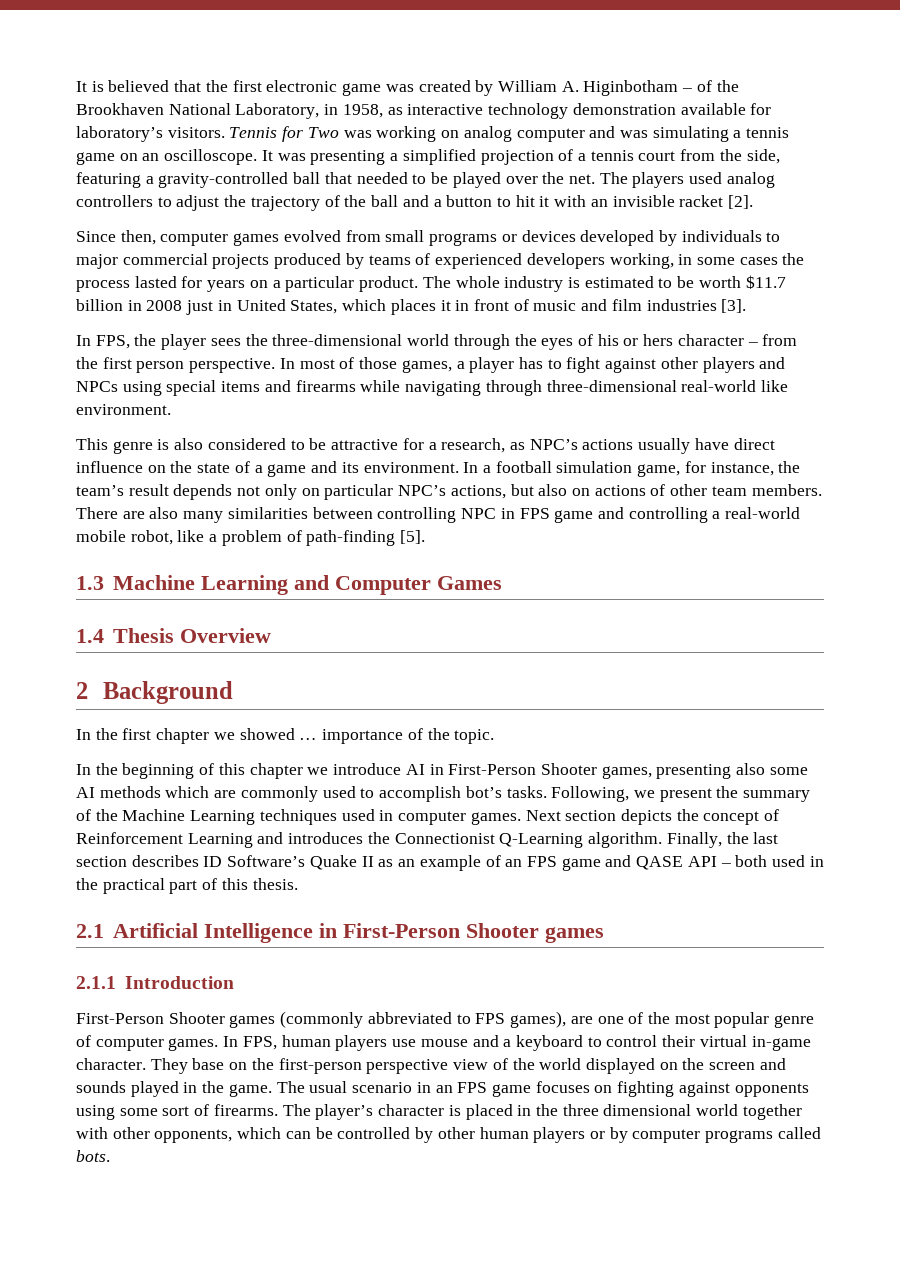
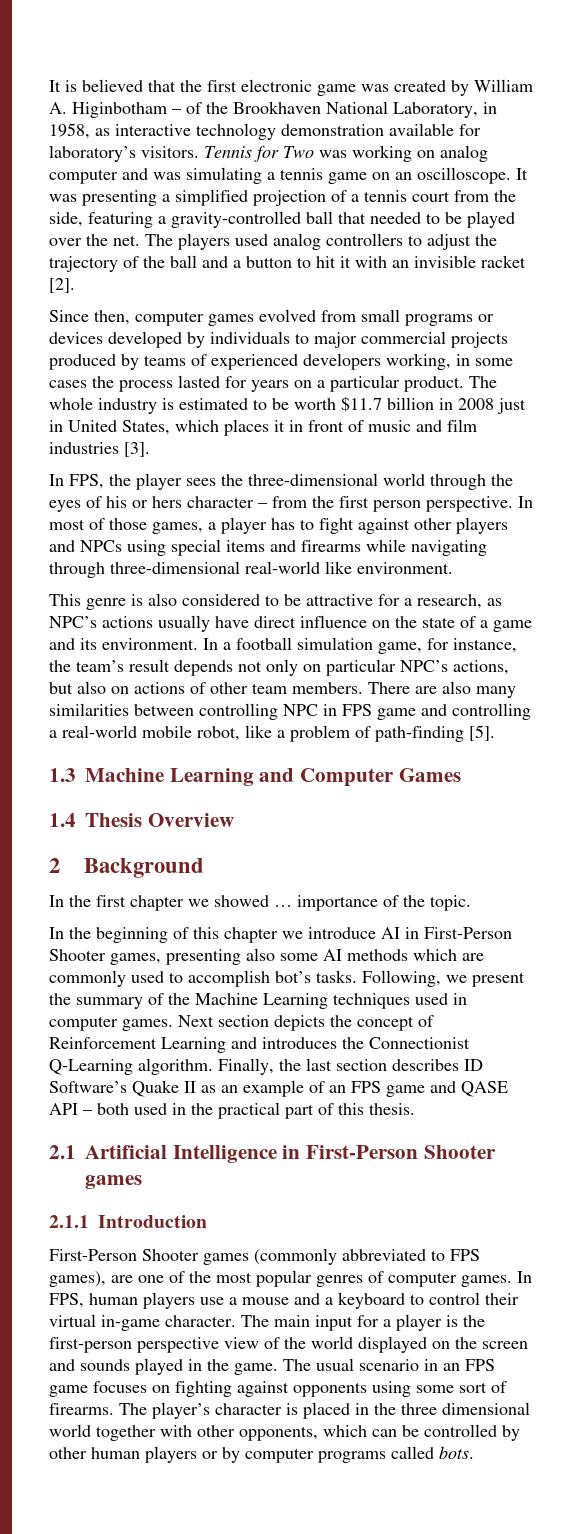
[774,1015,815,1028] genre -> [316,1275,363,1287] genres
(417, 1043) none -> [229,1297,237,1305] a
[150,1058,248,1074] They base on -> [241,1314,458,1331] The main input for a player is

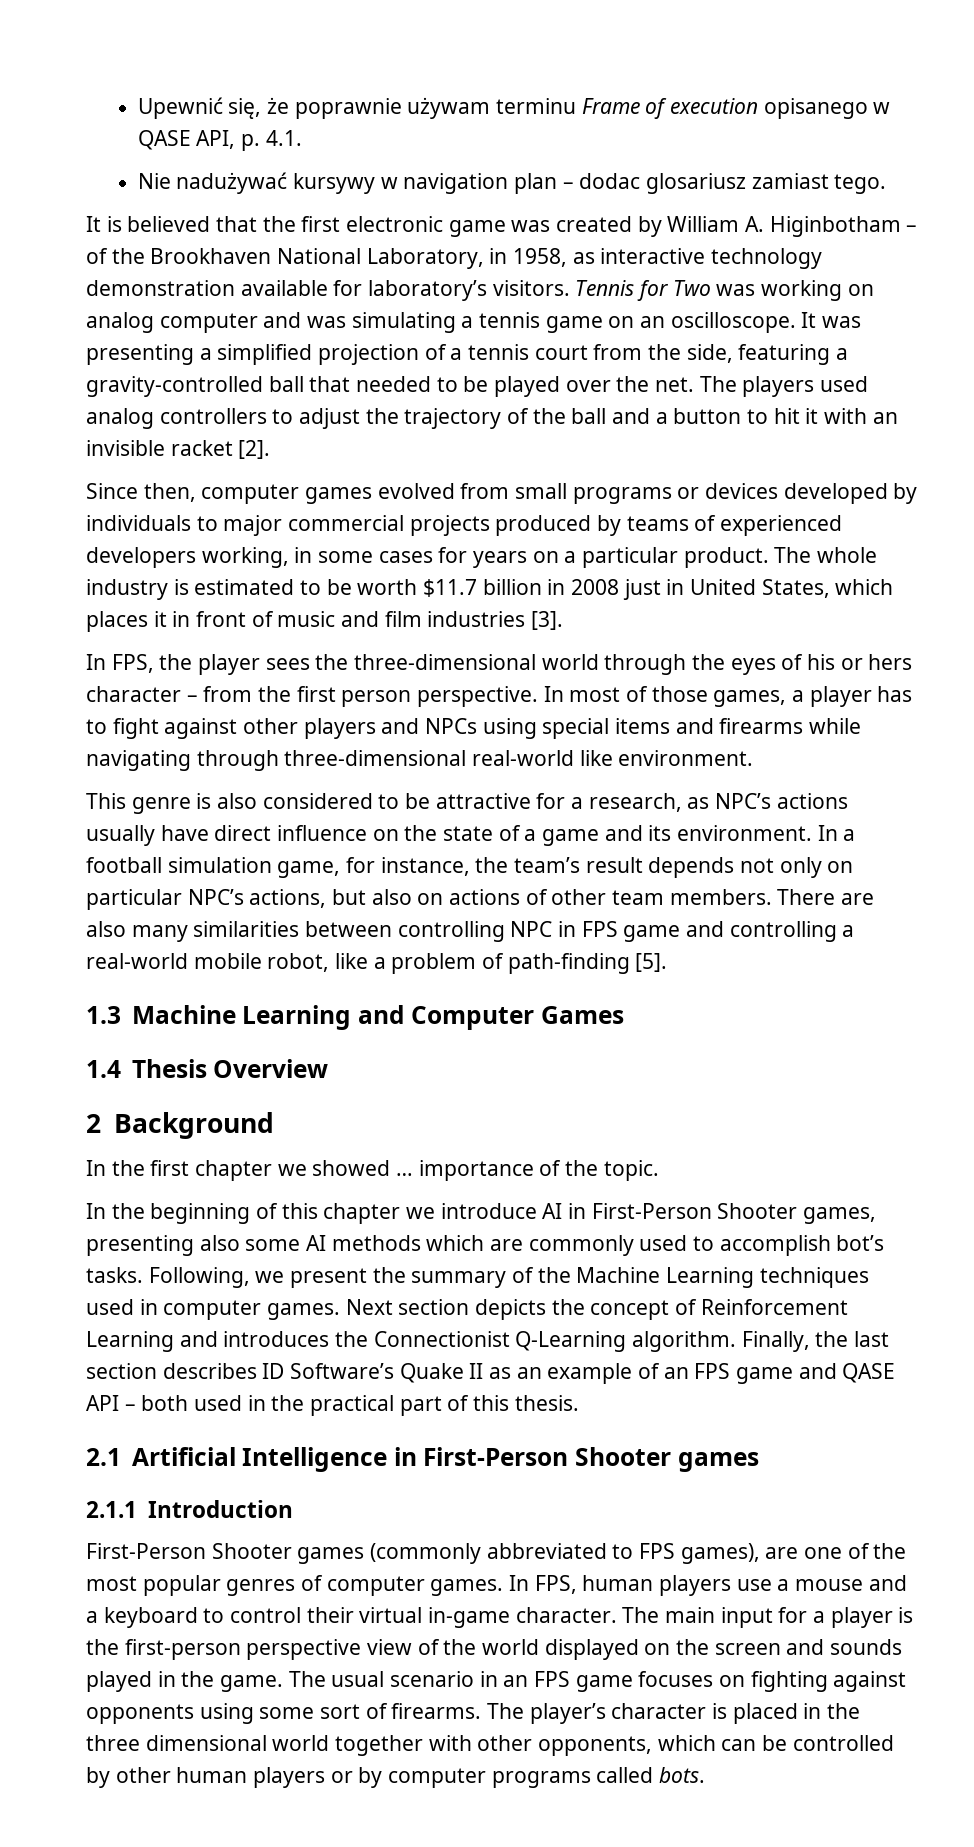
(49, 86) none -> [137,97,891,119] [137,130,302,151] [137,172,887,194] Upewnić się, że poprawnie używam terminu Frame of execution opisanego w QASE API, p. 4.1. // Nie nadużywać kursywy w navigation plan – dodac glosariusz zamiast tego. //
[92,375,220,392] the process lasted -> (433, 557) none

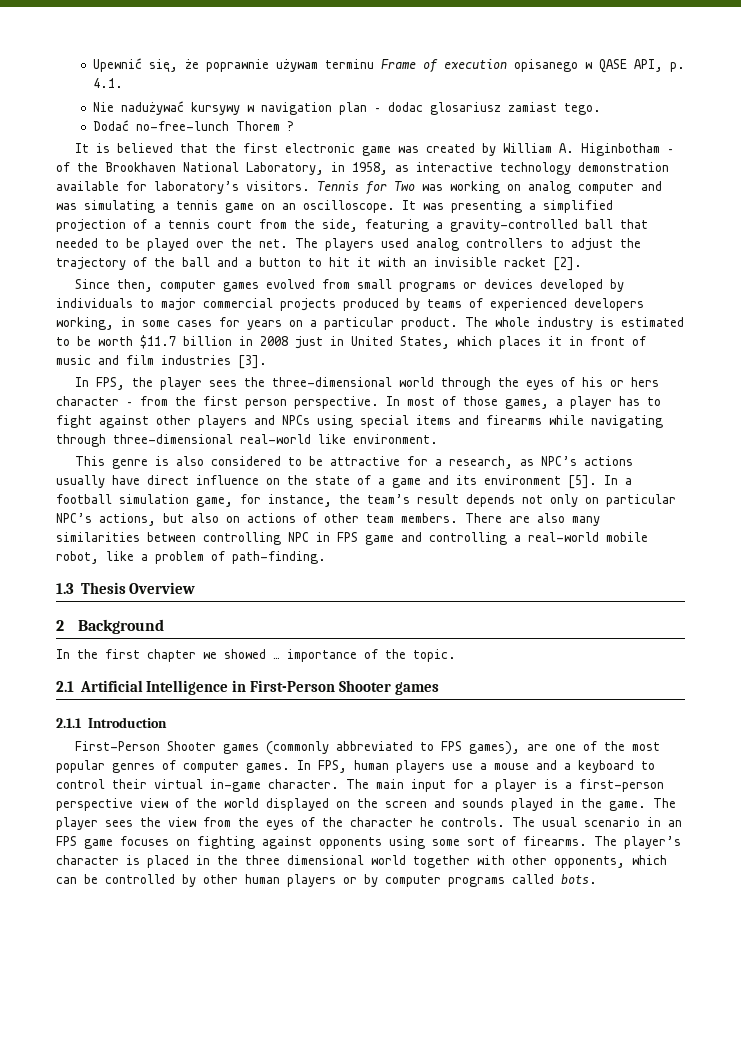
(887, 184) none -> [92,120,294,131] // Dodać no-free-lunch Thorem ?
[677,825,813,841] environment. -> [484,475,597,489] environment [5].
[507,953,668,974] [86,1005,624,1030] [86,1060,121,1078] path-finding [5]. // 1.3 Machine Learning and Computer Games // 1.4 -> [232,551,326,564] [56,583,74,594] path-finding. // 1.3
[86,1203,877,1224] [86,1235,885,1256] [86,1267,869,1288] [86,1299,848,1320] [86,1331,890,1352] [86,1363,896,1384] [86,1395,579,1416] // In the beginning of this chapter we introduce AI in First-Person Shooter games, presenting also some AI methods which are commonly used to accomplish bot’s tasks. Following, we present the summary of the Machine Learning techniques used in computer games. Next section depicts the concept of Reinforcement Learning and introduces the Connectionist Q-Learning algorithm. Finally, the last section describes ID Software’s Quake II as an example of an FPS game and QASE API – both used in the practical part of this thesis. -> (456, 655) none
[86,1639,119,1655] the -> [565,782,572,789] a
(326, 1679) none -> [56,817,535,830] player sees the view from the eyes of the character he controls. The

